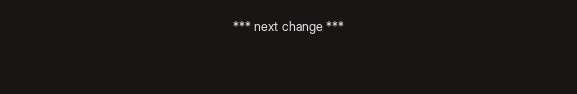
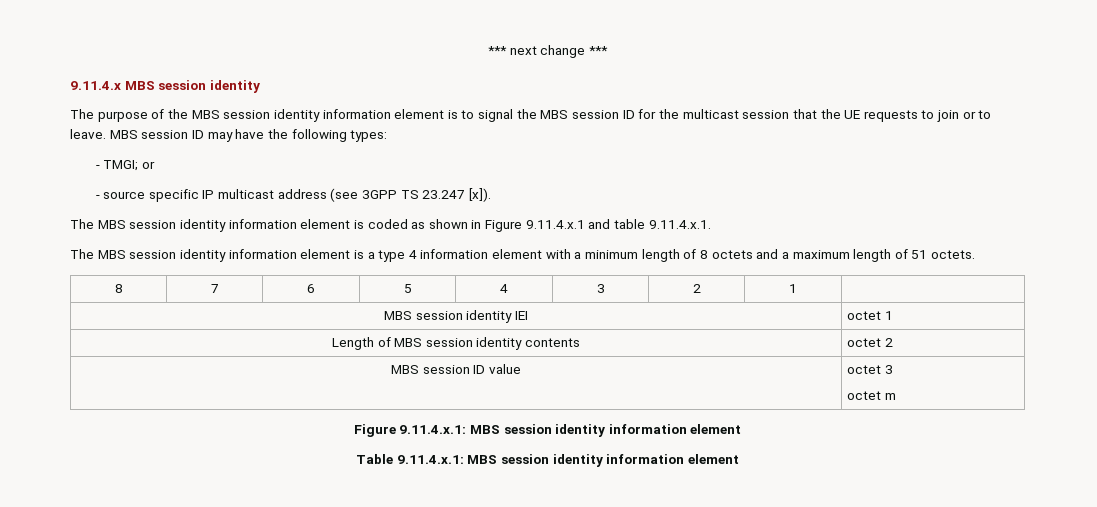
(345, 26) none -> [70,80,260,93] [70,109,992,122] [70,129,388,142] [95,160,155,171] [95,188,491,202] [70,219,711,232] [70,249,976,262] [114,284,123,293] [210,284,219,293] [307,284,315,293] [403,284,412,293] [500,284,508,293] [596,284,605,293] [692,284,701,293] [789,284,797,293] [384,310,528,323] [847,311,893,320] [331,337,581,350] [847,338,893,347] [391,364,521,374] [847,365,893,374] [847,391,896,400] [353,424,742,437] [356,454,739,467] // 9.11.4.x MBS session identity // The purpose of the MBS session identity information element is to signal the MBS session ID for the multicast session that the UE requests to join or to leave. MBS session ID may have the following types: // - TMGI; or // - source specific IP multicast address (see 3GPP TS 23.247 [x]). // The MBS session identity information element is coded as shown in Figure 9.11.4.x.1 and table 9.11.4.x.1. // The MBS session identity information element is a type 4 information element with a minimum length of 8 octets and a maximum length of 51 octets. // 8 | 7 | 6 | 5 | 4 | 3 | 2 | 1 | // MBS session identity IEI | octet 1 // Length of MBS session identity contents | octet 2 // MBS session ID value | octet 3 // octet m // Figure 9.11.4.x.1: MBS session identity information element // Table 9.11.4.x.1: MBS session identity information element

